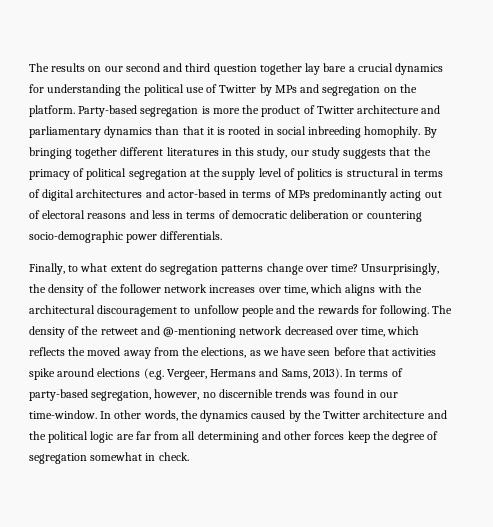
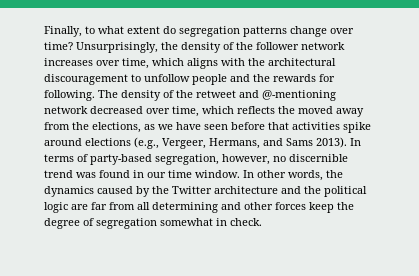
[29,63,444,75] [29,84,417,96] [29,105,441,117] [29,126,437,138] [29,147,431,159] [29,168,444,180] [29,189,442,201] [29,210,422,222] [29,231,223,243] The results on our second and third question together lay bare a crucial dynamics for understanding the political use of Twitter by MPs and segregation on the platform. Party-based segregation is more the product of Twitter architecture and parliamentary dynamics than that it is rooted in social inbreeding homophily. By bringing together different literatures in this study, our study suggests that the primacy of political segregation at the supply level of politics is structural in terms of digital architectures and actor-based in terms of MPs predominantly acting out of electoral reasons and less in terms of democratic deliberation or countering socio-demographic power differentials. // -> (44, 31) none
[143,368,310,380] (e.g. Vergeer, Hermans and Sams, -> [134,137,313,149] (e.g., Vergeer, Hermans, and Sams
[275,389,308,398] trends -> [44,170,73,178] trend
[29,410,97,419] time-window. -> [168,170,240,178] time window.

